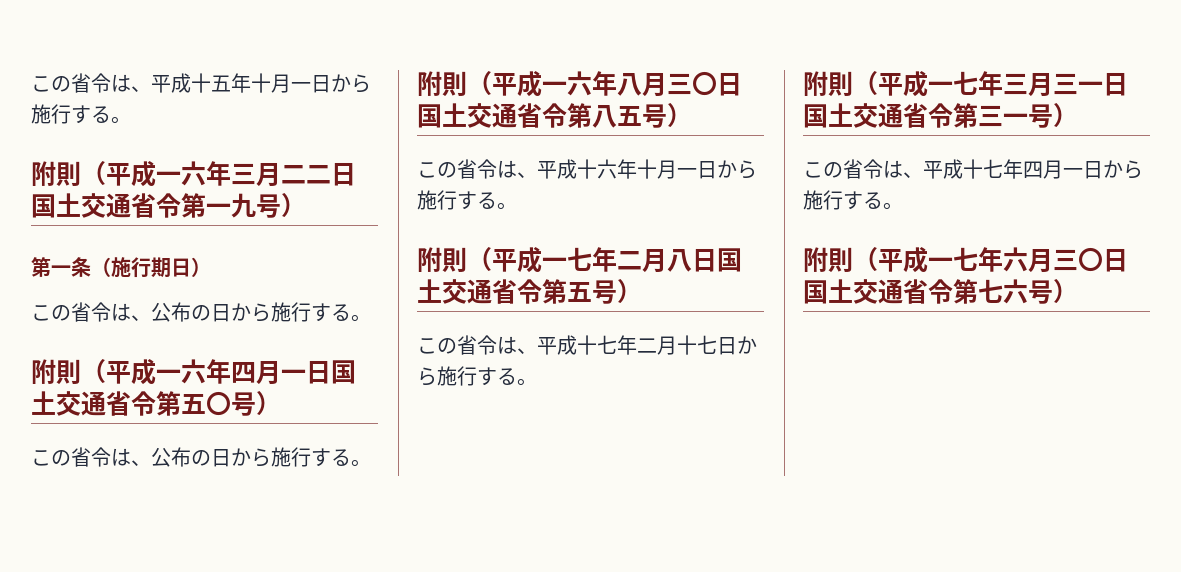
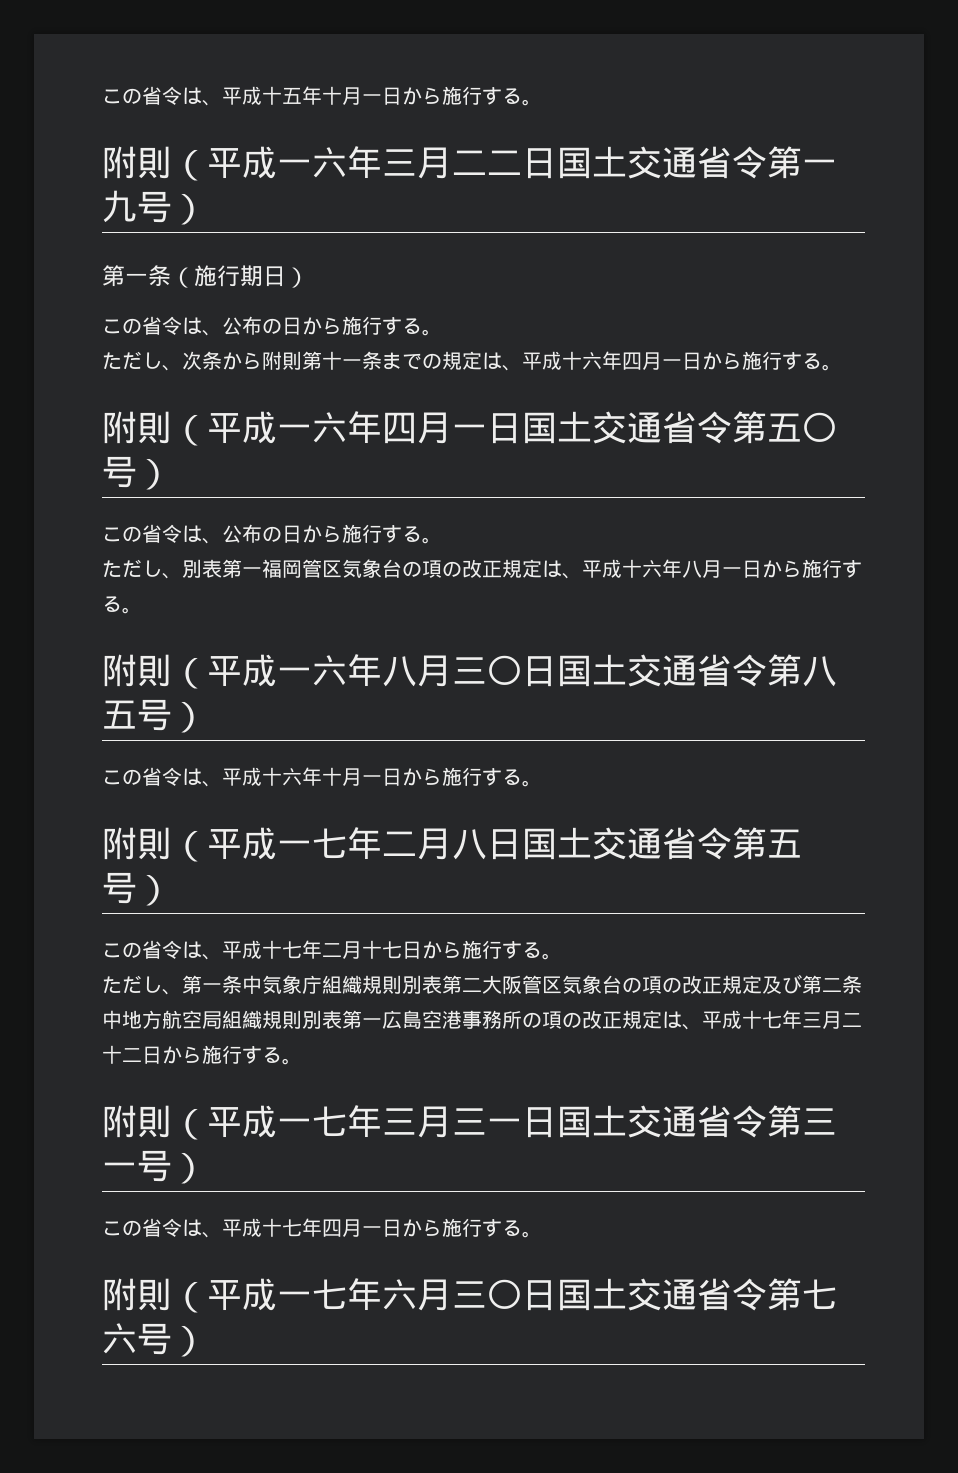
(371, 318) none -> [102,351,842,371] // ただし、次条から附則第十一条までの規定は、平成十六年四月一日から施行する。
(371, 463) none -> [102,559,862,579] [102,596,142,614] // ただし、別表第一福岡管区気象台の項の改正規定は、平成十六年八月一日から施行する。
(537, 382) none -> [102,974,862,995] [102,1010,862,1030] [102,1045,302,1065] // ただし、第一条中気象庁組織規則別表第二大阪管区気象台の項の改正規定及び第二条中地方航空局組織規則別表第一広島空港事務所の項の改正規定は、平成十七年三月二十二日から施行する。

